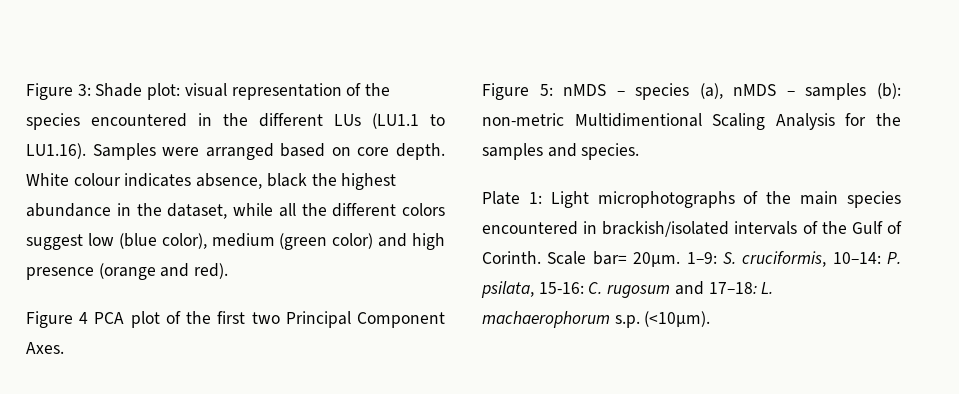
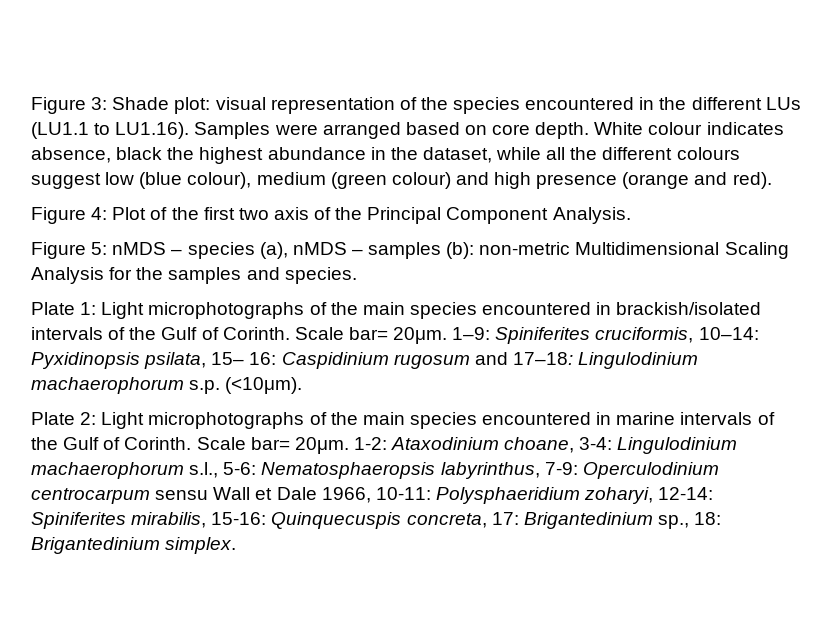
[402,203,445,216] colors -> [676,147,740,160] colours
[161,233,207,249] color), -> [187,172,252,189] colour),
[332,233,374,249] color) -> [391,172,451,189] colour)
[79,311,160,328] 4 PCA plot -> [91,207,147,220] 4: Plot
(280, 318) none -> [273,207,363,220] axis of the
[26,342,64,354] Axes. -> [552,207,631,224] Analysis.
[574,113,702,127] Multidimentional -> [575,242,720,255] Multidimensional
[722,252,736,264] S. -> [495,327,591,344] Spiniferites
[887,252,901,264] [481,281,603,298] P. psilata, 15-16: C. -> [31,352,389,369] Pyxidinopsis psilata, 15– 16: Caspidinium
[761,282,774,294] L. -> [578,352,699,369] Lingulodinium
(711, 319) none -> [31,412,775,429] [31,437,738,454] [31,462,719,479] [31,487,714,504] [31,512,722,529] [31,537,237,554] // Plate 2: Light microphotographs of the main species encountered in marine intervals of the Gulf of Corinth. Scale bar= 20μm. 1-2: Ataxodinium choane, 3-4: Lingulodinium machaerophorum s.l., 5-6: Nematosphaeropsis labyrinthus, 7-9: Operculodinium centrocarpum sensu Wall et Dale 1966, 10-11: Polysphaeridium zoharyi, 12-14: Spiniferites mirabilis, 15-16: Quinquecuspis concreta, 17: Brigantedinium sp., 18: Brigantedinium simplex.

